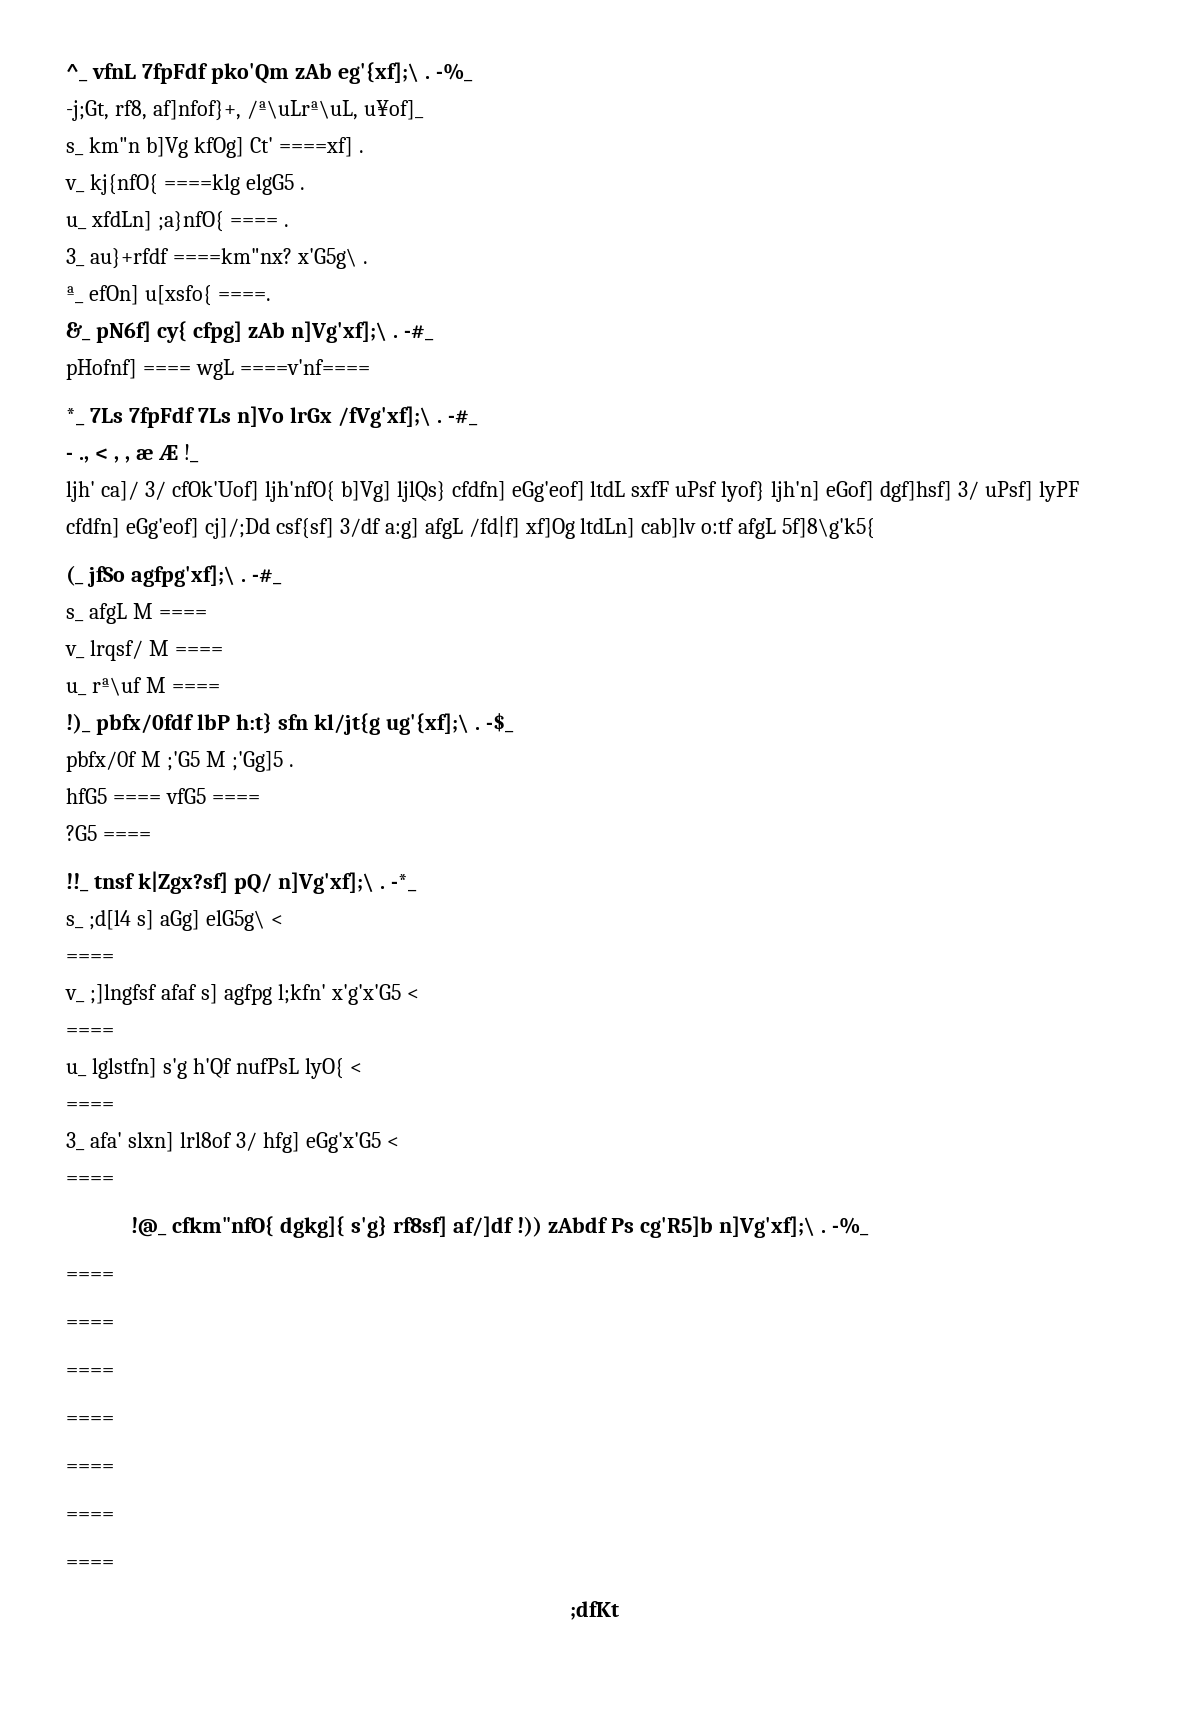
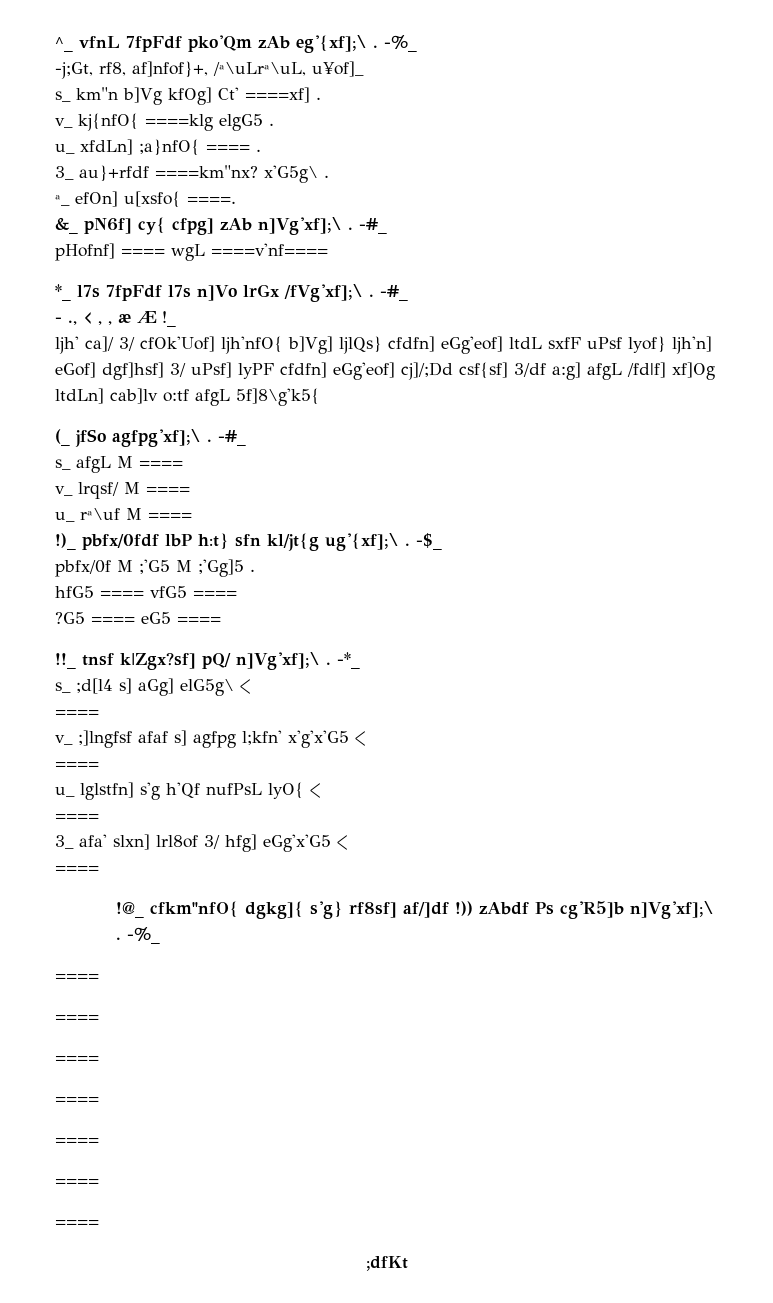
[89,407,231,428] 7Ls 7fpFdf 7Ls -> [77,285,191,301] l7s 7fpFdf l7s
(151, 836) none -> [141,612,221,624] eG5 ====

